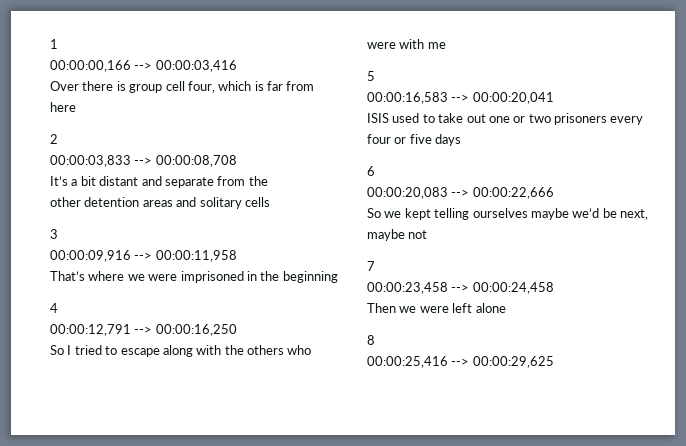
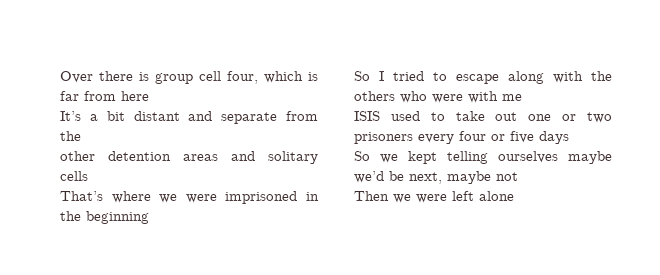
[50,39,58,49] [50,60,237,72] 1 // 00:00:00,166 --> 00:00:03,416 // -> (60, 77) none
[50,134,58,144] [50,155,237,167] // 2 // 00:00:03,833 --> 00:00:08,708 -> (149, 96) none
[50,229,58,239] [50,250,237,262] // 3 // 00:00:09,916 --> 00:00:11,958 -> (88, 176) none
[50,303,58,313] [50,324,237,336] // 4 // 00:00:12,791 --> 00:00:16,250 -> (149, 217) none
[367,71,375,81] [367,92,554,104] // 5 // 00:00:16,583 --> 00:00:20,041 -> (522, 97) none
[367,166,375,176] [367,187,554,199] // 6 // 00:00:20,083 --> 00:00:22,666 -> (569, 137) none
[367,261,375,271] [367,282,554,294] // 7 // 00:00:23,458 --> 00:00:24,458 -> (518, 176) none
[367,335,375,345] [367,356,554,368] // 8 // 00:00:25,416 --> 00:00:29,625 -> (514, 196) none

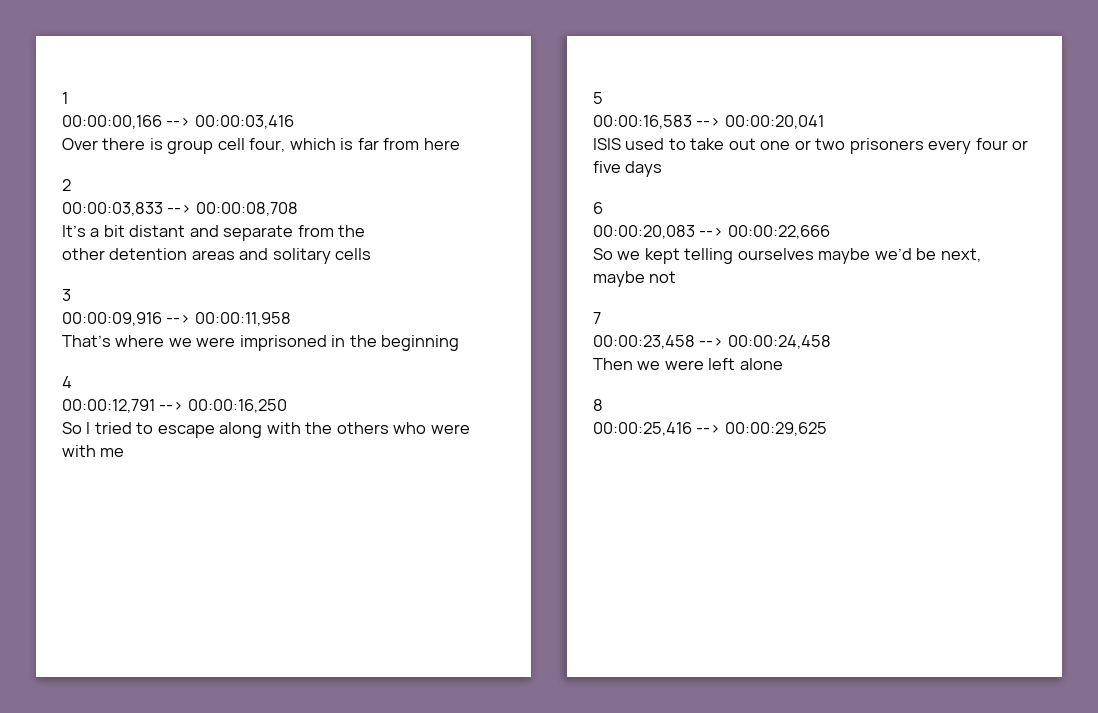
(60, 77) none -> [62,92,68,104] [62,115,294,129] 1 // 00:00:00,166 --> 00:00:03,416 //
(149, 96) none -> [62,179,71,191] [62,202,298,216] // 2 // 00:00:03,833 --> 00:00:08,708
(88, 176) none -> [62,289,71,301] [62,312,291,326] // 3 // 00:00:09,916 --> 00:00:11,958
(149, 217) none -> [62,376,72,388] [62,399,287,413] // 4 // 00:00:12,791 --> 00:00:16,250
(522, 97) none -> [593,92,603,104] [593,115,824,129] // 5 // 00:00:16,583 --> 00:00:20,041
(569, 137) none -> [593,202,603,214] [593,225,830,239] // 6 // 00:00:20,083 --> 00:00:22,666
(518, 176) none -> [593,312,601,324] [593,335,831,349] // 7 // 00:00:23,458 --> 00:00:24,458
(514, 196) none -> [593,399,603,411] [593,422,827,436] // 8 // 00:00:25,416 --> 00:00:29,625

